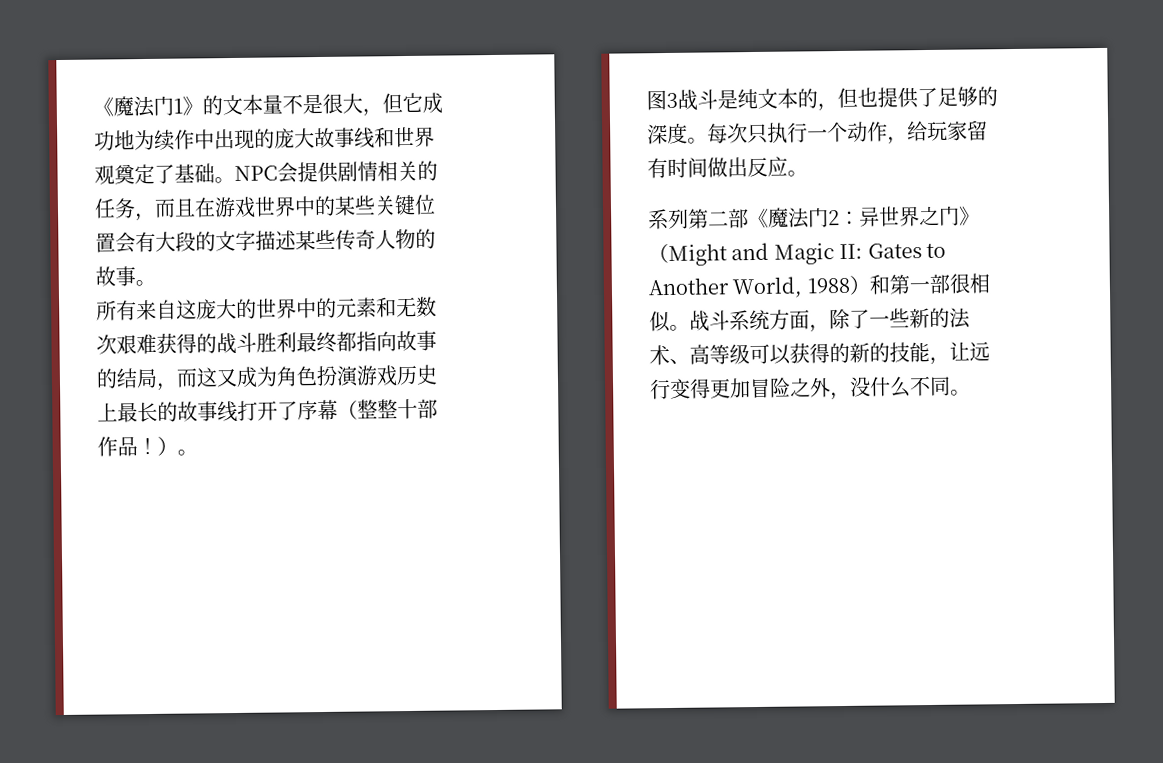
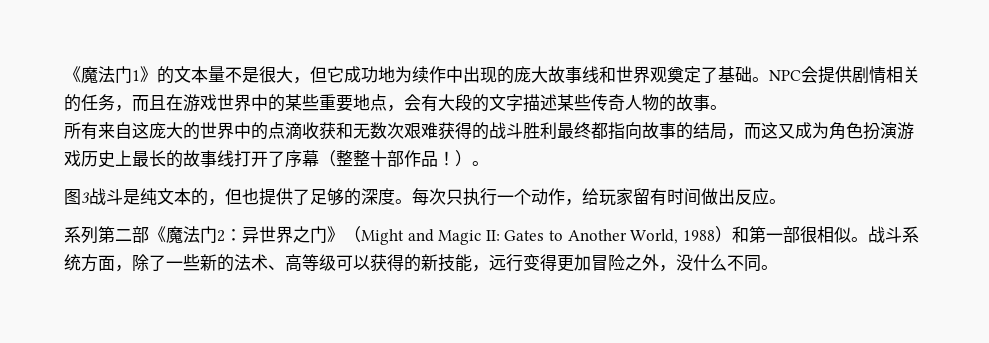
[374,194,436,216] [95,232,116,253] 关键位置 -> [319,94,404,112] 重要地点，
[336,297,377,318] 元素 -> [268,122,336,140] 点滴收获
[869,341,970,365] 的技能，让 -> [438,254,489,272] 技能，

